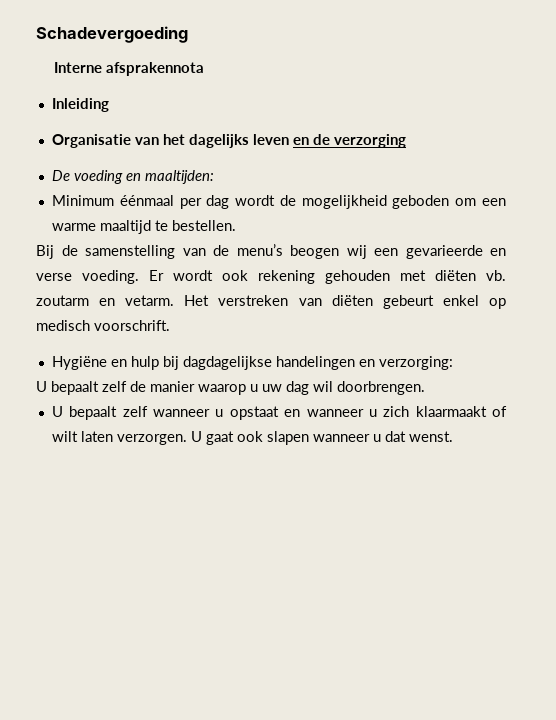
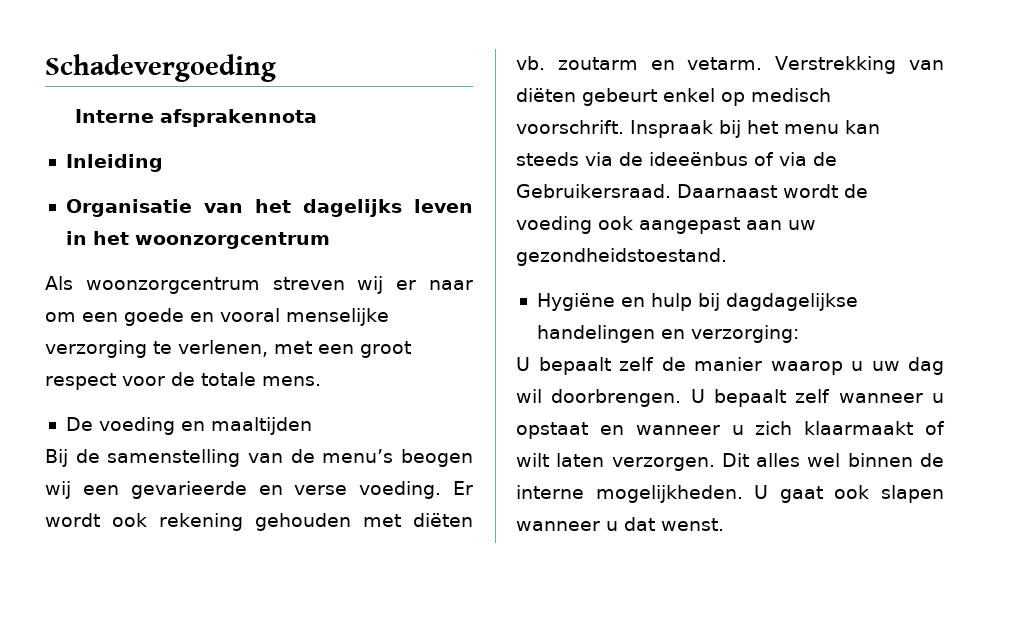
[292,134,406,148] [51,170,214,184] [51,195,507,209] [51,220,236,234] en de verzorging // De voeding en maaltijden: // Minimum éénmaal per dag wordt de mogelijkheid geboden om een warme maaltijd te bestellen. -> [65,231,330,249] [45,276,474,294] [45,308,389,326] [45,340,411,358] [45,372,321,390] [65,417,312,435] in het woonzorgcentrum // Als woonzorgcentrum streven wij er naar om een goede en vooral menselijke verzorging te verlenen, met een groot respect voor de totale mens. // De voeding en maaltijden
[184,295,289,306] Het verstreken -> [775,56,897,74] Verstrekking
(170, 325) none -> [630,120,880,138] [516,152,837,166] [516,184,868,198] [516,216,816,234] [516,248,727,266] Inspraak bij het menu kan steeds via de ideeënbus of via de Gebruikersraad. Daarnaast wordt de voeding ook aangepast aan uw gezondheidstoestand.
(425, 388) // -> (682, 398) none
(187, 439) none -> [721,453,944,467] [516,485,743,503] Dit alles wel binnen de interne mogelijkheden.

